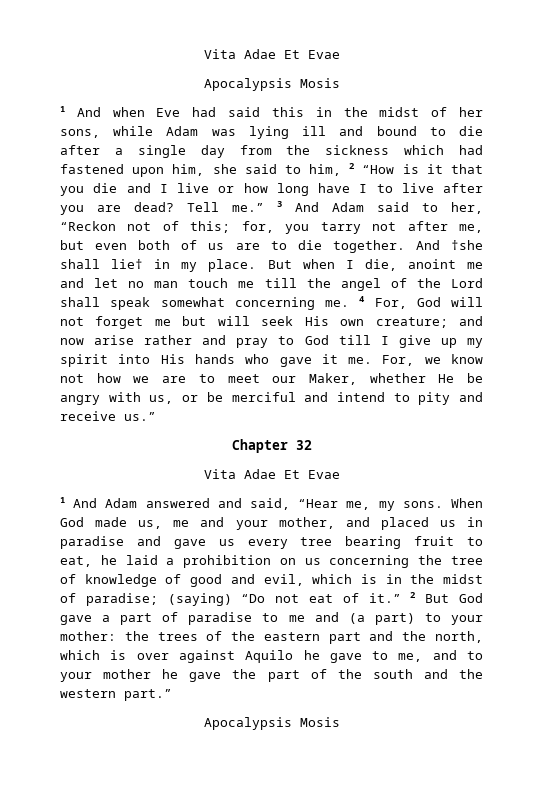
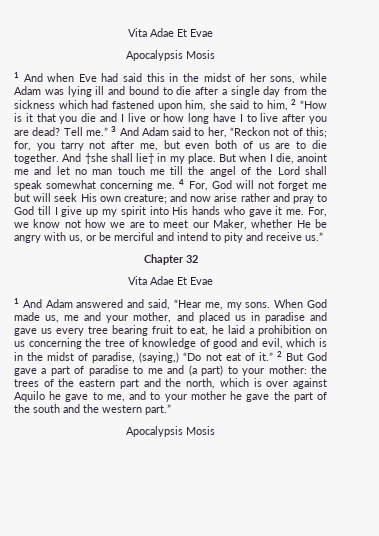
[85,593,232,606] paradise; (saying) -> [92,352,180,363] paradise, (saying,)

